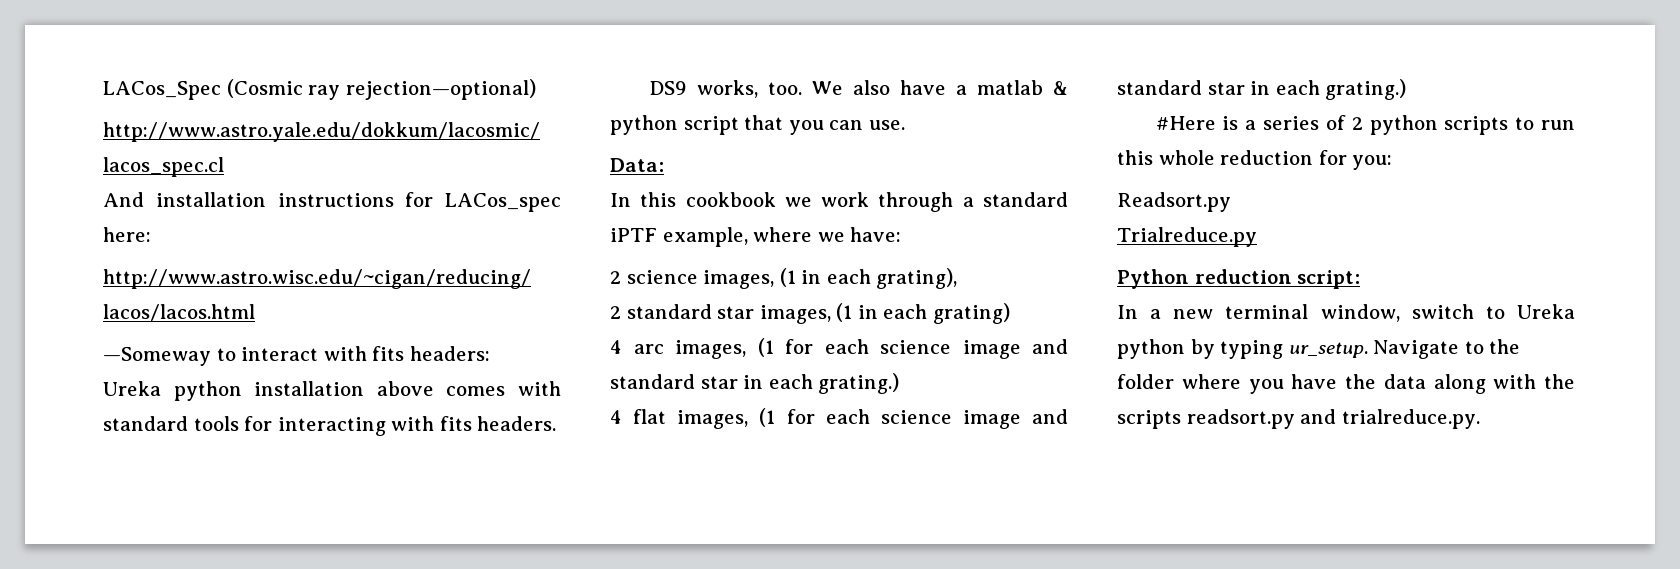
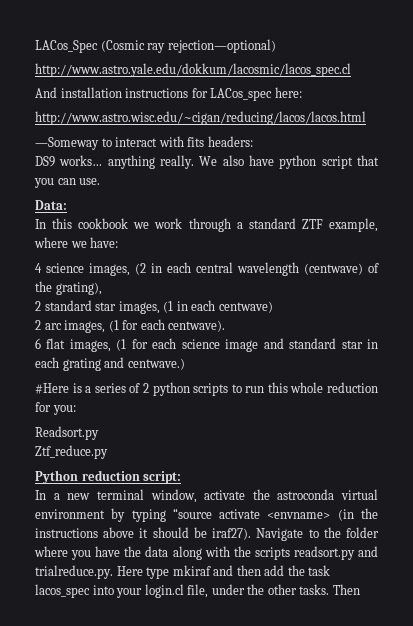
[103,381,562,401] [103,416,557,436] [648,80,1068,98] Ureka python installation above comes with standard tools for interacting with fits headers. // DS9 works, too. We also have a matlab & -> [35,155,275,169] DS9 works… anything really. We also have
[610,228,657,242] iPTF -> [301,219,323,229] ZTF
[610,271,621,284] 2 -> [35,263,42,273] 4
[779,268,871,287] (1 in each -> [135,262,379,276] [35,281,52,292] (2 in each central wavelength (centwave) of the
[932,303,1010,324] [610,340,622,354] grating) // 4 -> [218,301,273,313] [35,320,41,330] centwave) // 2
[880,339,1068,359] [610,373,900,394] [610,410,622,424] science image and standard star in each grating.) // 4 -> [168,320,226,332] [35,338,41,349] centwave). // 6
[1325,79,1407,100] grating.) -> [62,357,185,371] grating and centwave.)
[1117,227,1257,247] Trialreduce.py -> [35,445,108,459] Ztf_reduce.py
[1411,304,1575,319] [1117,339,1368,359] switch to Ureka python by typing ur_setup. -> [204,489,378,500] [35,508,378,522] [35,527,252,540] activate the astroconda virtual environment by typing “source activate <envname> (in the instructions above it should be iraf27).
(1480, 419) none -> [116,565,331,579] [35,584,360,598] Here type mkiraf and then add the task lacos_spec into your login.cl file, under the other tasks. Then

